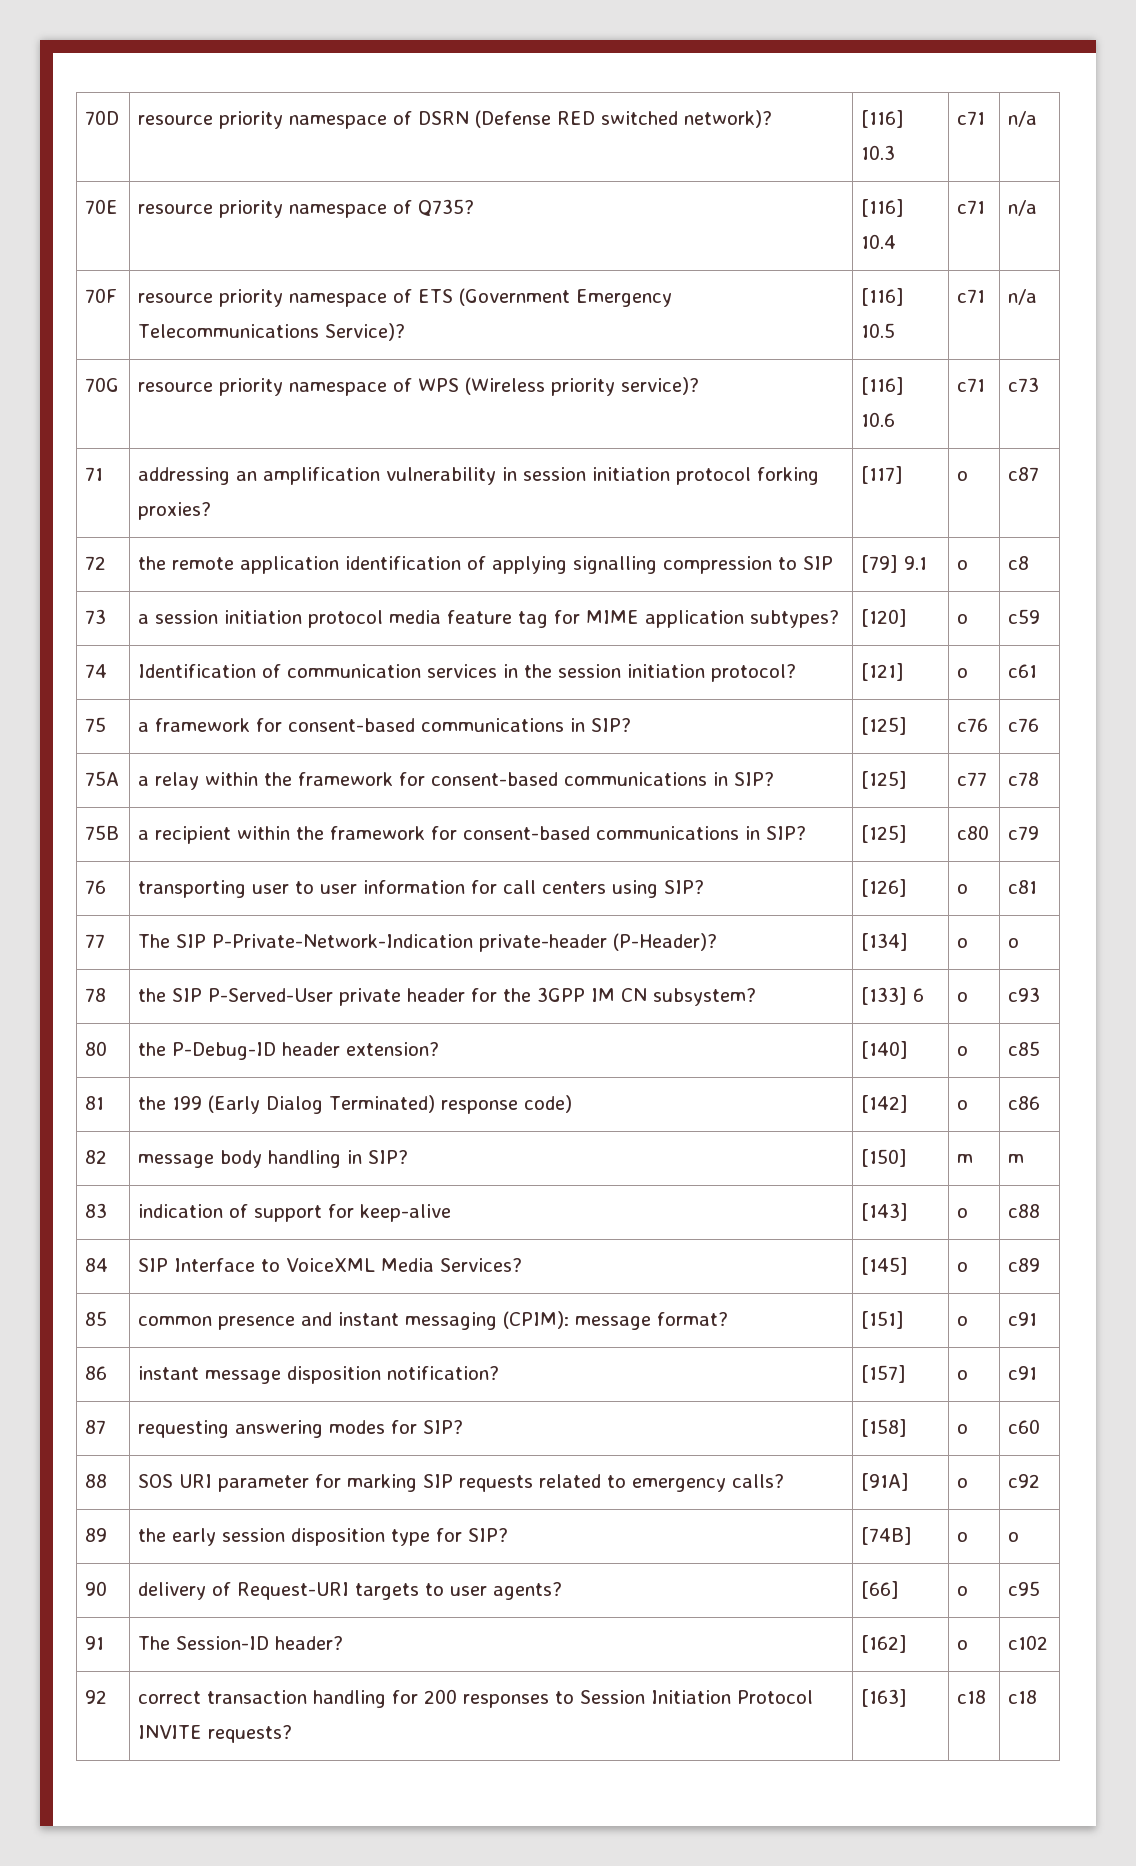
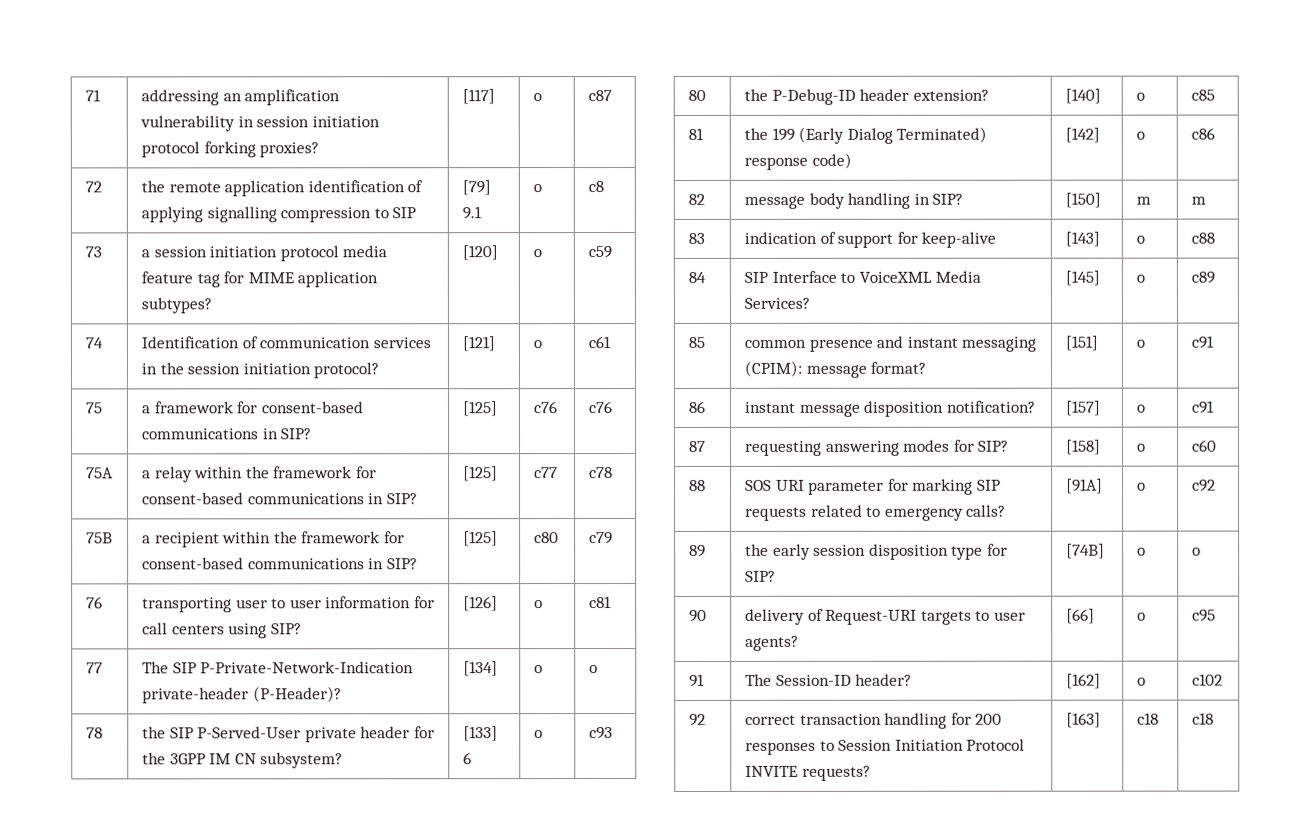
[85,110,120,125] [138,110,773,129] [861,110,905,128] [861,145,896,160] [957,111,986,125] [1008,111,1038,127] [85,199,119,214] [138,199,475,218] [861,199,905,217] [861,234,897,249] [957,200,986,214] [1008,200,1038,216] [85,288,118,303] [138,288,673,307] [138,323,406,341] [861,288,905,306] [861,323,896,338] [957,289,986,303] [1008,289,1038,305] [85,377,120,392] [138,377,700,396] [861,377,905,395] [861,412,896,427] [957,378,986,392] [1008,377,1040,392] 70D | resource priority namespace of DSRN (Defense RED switched network)? | [116] 10.3 | c71 | n/a // 70E | resource priority namespace of Q735? | [116] 10.4 | c71 | n/a // 70F | resource priority namespace of ETS (Government Emergency Telecommunications Service)? | [116] 10.5 | c71 | n/a // 70G | resource priority namespace of WPS (Wireless priority service)? | [116] 10.6 | c71 | c73 // -> (84, 95) none

